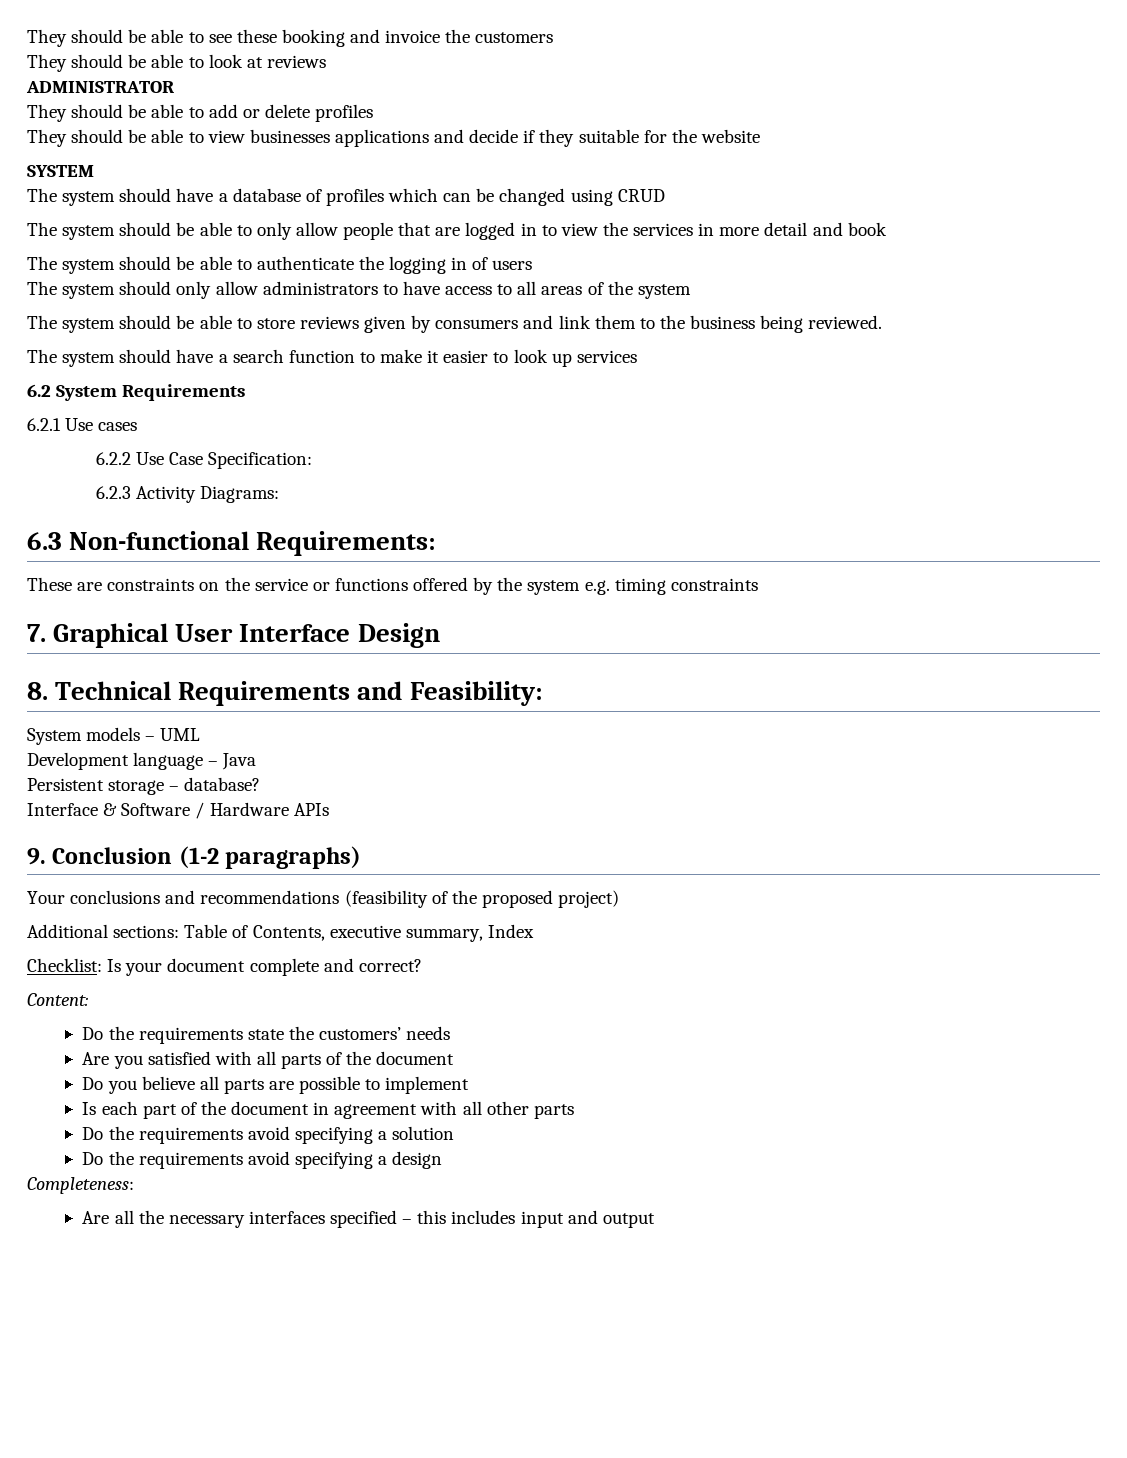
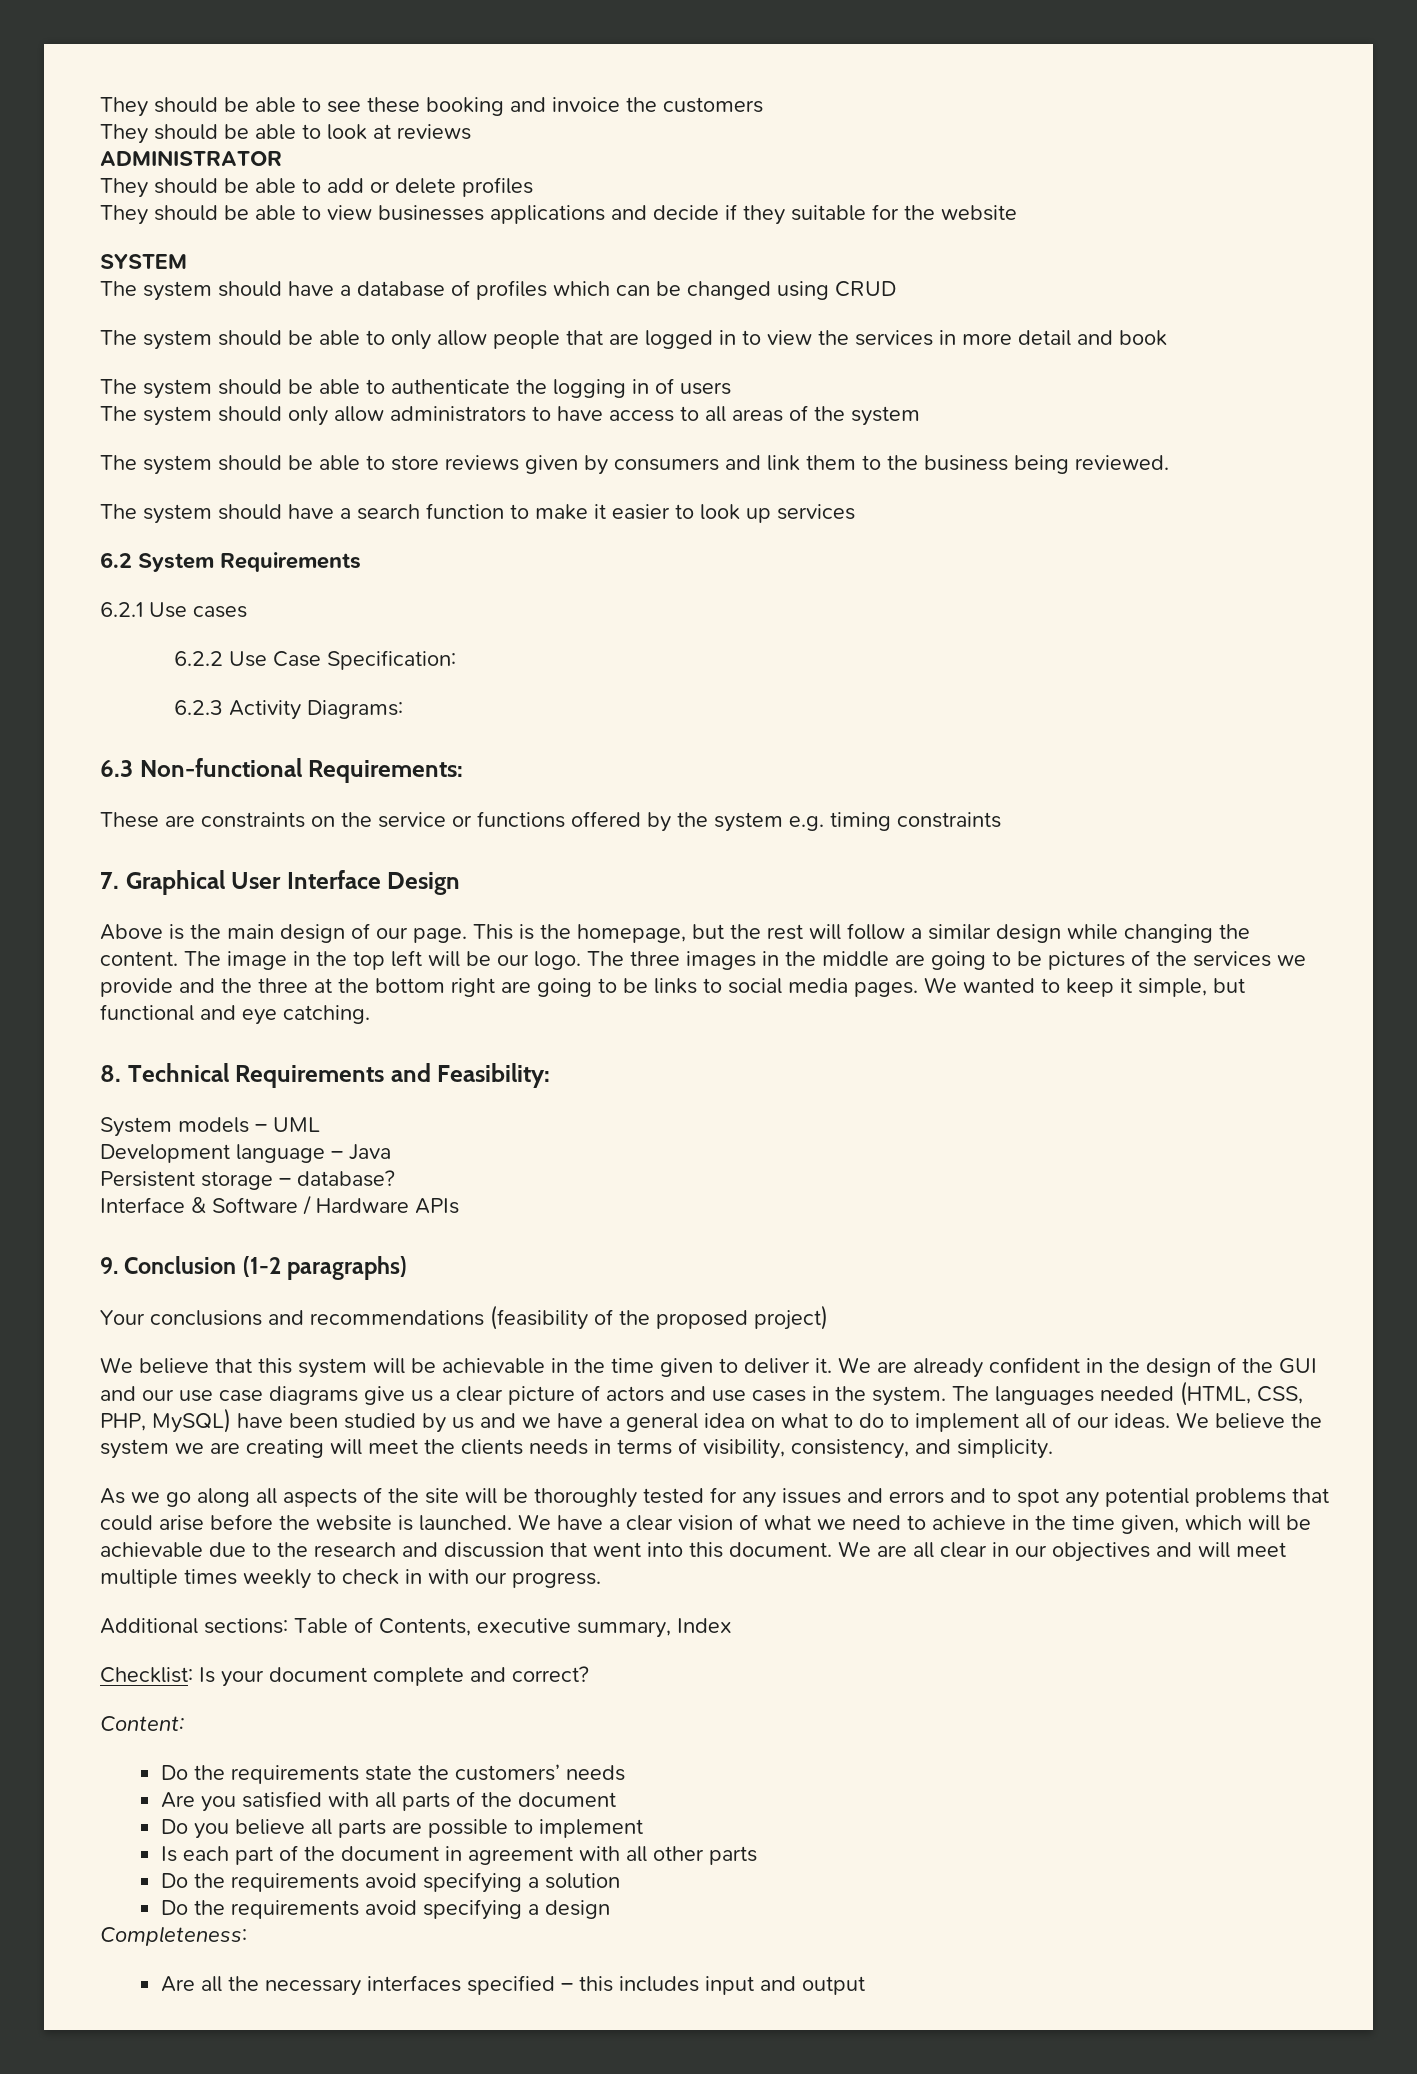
(440, 635) none -> [100,923,1250,943] [100,950,1306,970] [100,977,1245,997] [100,1004,370,1025] // Above is the main design of our page. This is the homepage, but the rest will follow a similar design while changing the content. The image in the top left will be our logo. The three images in the middle are going to be pictures of the services we provide and the three at the bottom right are going to be links to social media pages. We wanted to keep it simple, but functional and eye catching.
(620, 899) none -> [100,1357,1317,1378] [100,1381,1303,1406] [100,1408,1322,1433] [100,1438,1053,1459] [100,1487,1329,1508] [100,1514,1311,1534] [100,1541,1286,1562] [100,1569,601,1589] // We believe that this system will be achievable in the time given to deliver it. We are already confident in the design of the GUI and our use case diagrams give us a clear picture of actors and use cases in the system. The languages needed (HTML, CSS, PHP, MySQL) have been studied by us and we have a general idea on what to do to implement all of our ideas. We believe the system we are creating will meet the clients needs in terms of visibility, consistency, and simplicity. // As we go along all aspects of the site will be thoroughly tested for any issues and errors and to spot any potential problems that could arise before the website is launched. We have a clear vision of what we need to achieve in the time given, which will be achievable due to the research and discussion that went into this document. We are all clear in our objectives and will meet multiple times weekly to check in with our progress.

